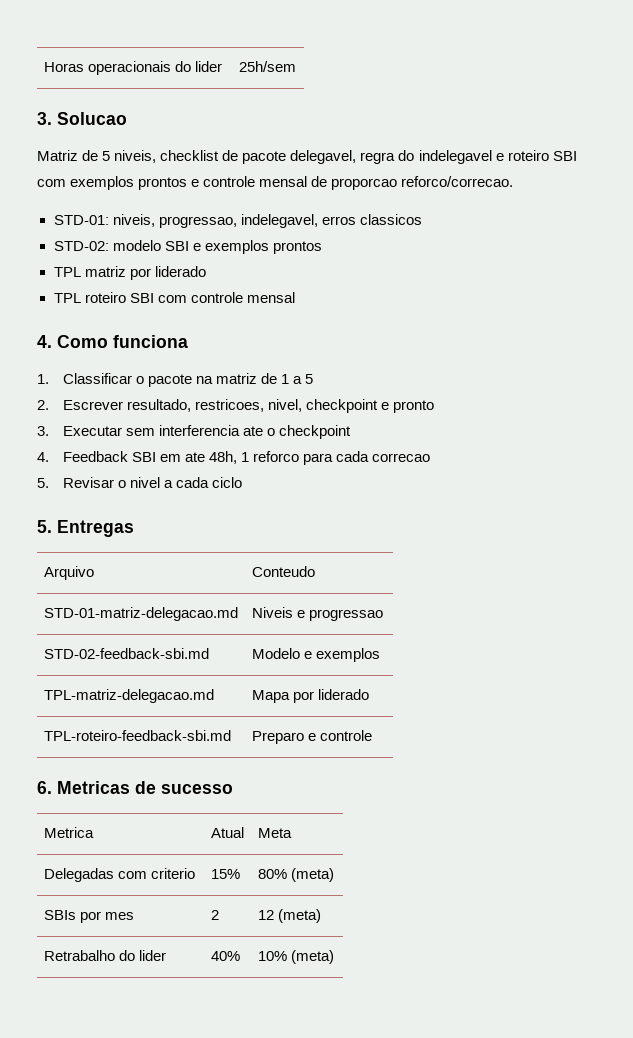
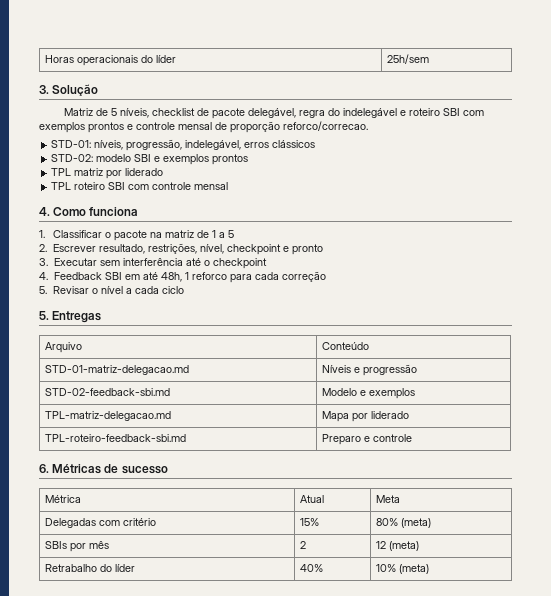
[194,61,222,72] lider -> [156,55,177,63] líder
[57,112,127,125] Solucao -> [52,84,99,96] Solução
[114,150,157,163] niveis, -> [120,108,150,118] níveis,
[290,150,357,164] delegavel, -> [248,108,297,118] delegável,
[418,150,492,164] indelegavel -> [343,108,398,118] indelegável
[331,178,398,190] proporcao -> [230,121,280,133] proporção
[112,214,422,228] niveis, progressao, indelegavel, erros classicos -> [94,139,316,151] níveis, progressão, indelegável, erros clássicos
[194,399,303,412] restricoes, nivel, -> [147,243,224,254] restrições, nível,
[158,425,264,436] interferencia ate -> [122,258,201,266] interferência até
[185,452,206,462] ate -> [142,272,158,280] até
[372,453,431,462] correcao -> [281,271,326,282] correção
[129,477,160,488] nivel -> [100,286,123,294] nível
[251,566,315,577] Conteudo -> [322,342,370,350] Conteúdo
[251,607,383,621] Niveis e progressao -> [322,364,418,376] Níveis e progressão
[57,781,130,794] Metricas -> [52,464,102,474] Métricas
[43,827,94,838] Metrica -> [45,495,82,503] Métrica
[150,868,195,879] criterio -> [123,518,157,526] critério
[104,912,134,920] mes -> [89,541,110,549] mês
[138,950,166,961] lider -> [115,564,136,572] líder

